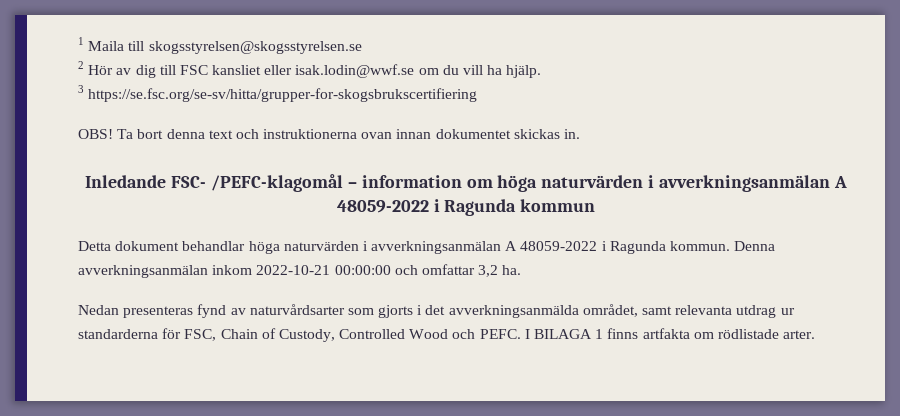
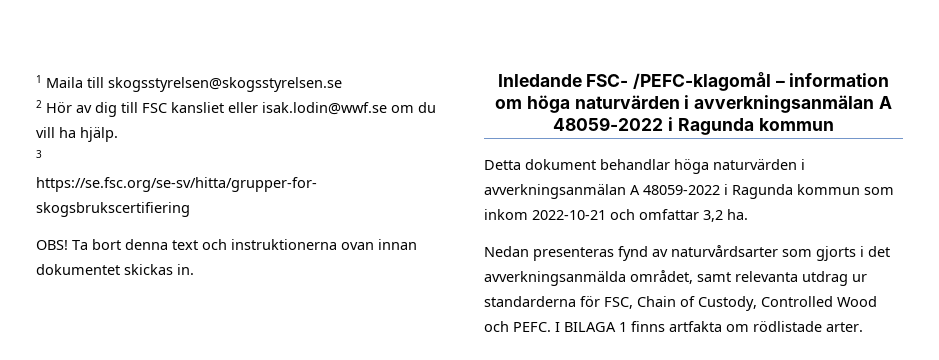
[670,241,776,251] [78,265,208,278] kommun. Denna avverkningsanmälan -> [797,184,894,195] kommun som
[334,265,391,275] 00:00:00 -> (606, 215) none

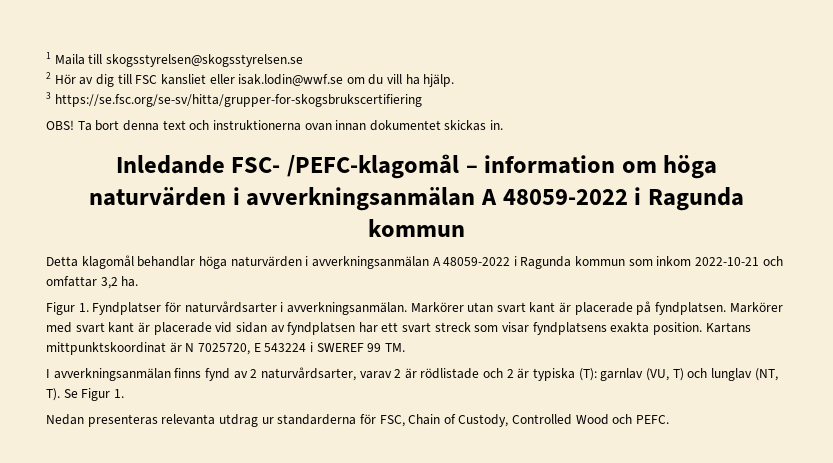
[525,159,596,170] dokument -> [81,255,134,269] klagomål
[484,245,890,261] [484,270,731,286] Nedan presenteras fynd av naturvårdsarter som gjorts i det avverkningsanmälda området, samt -> [46,301,783,315] [46,322,751,335] [46,342,405,355] [46,367,778,381] [46,388,124,401] [46,414,158,427] Figur 1. Fyndplatser för naturvårdsarter i avverkningsanmälan. Markörer utan svart kant är placerade på fyndplatsen. Markörer med svart kant är placerade vid sidan av fyndplatsen har ett svart streck som visar fyndplatsens exakta position. Kartans mittpunktskoordinat är N 7025720, E 543224 i SWEREF 99 TM. // I avverkningsanmälan finns fynd av 2 naturvårdsarter, varav 2 är rödlistade och 2 är typiska (T): garnlav (VU, T) och lunglav (NT, T). Se Figur 1. // Nedan presenteras
[555,321,863,332] I BILAGA 1 finns artfakta om rödlistade arter. -> (670, 419) none

